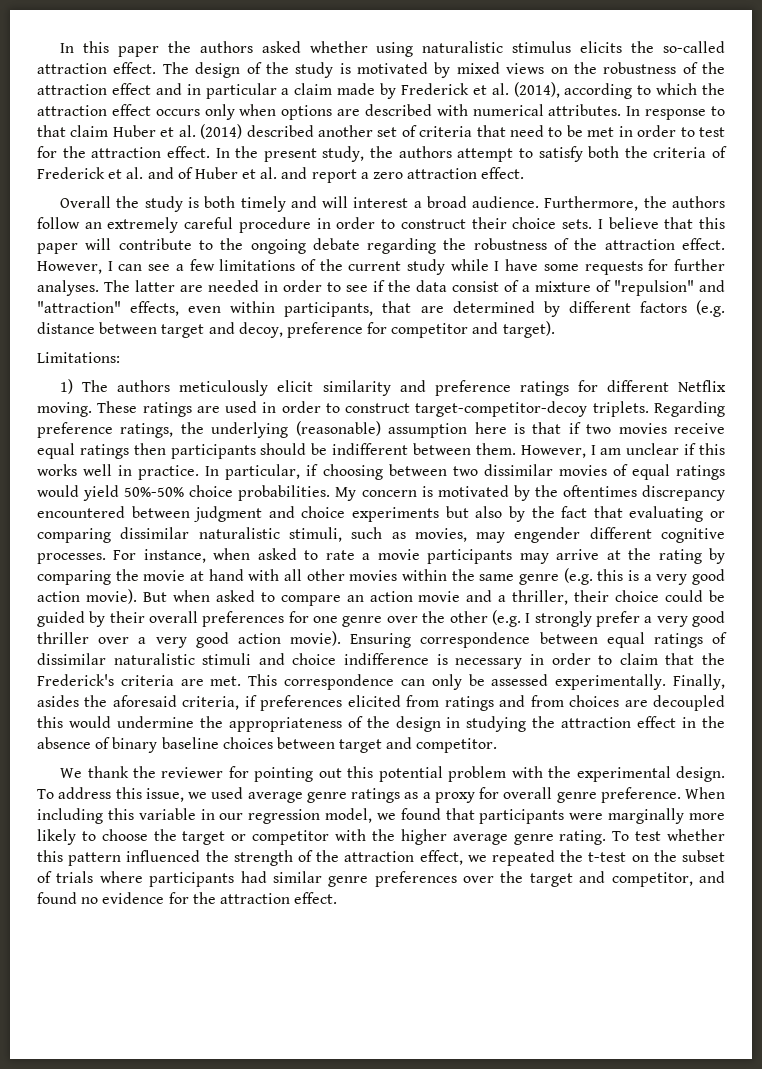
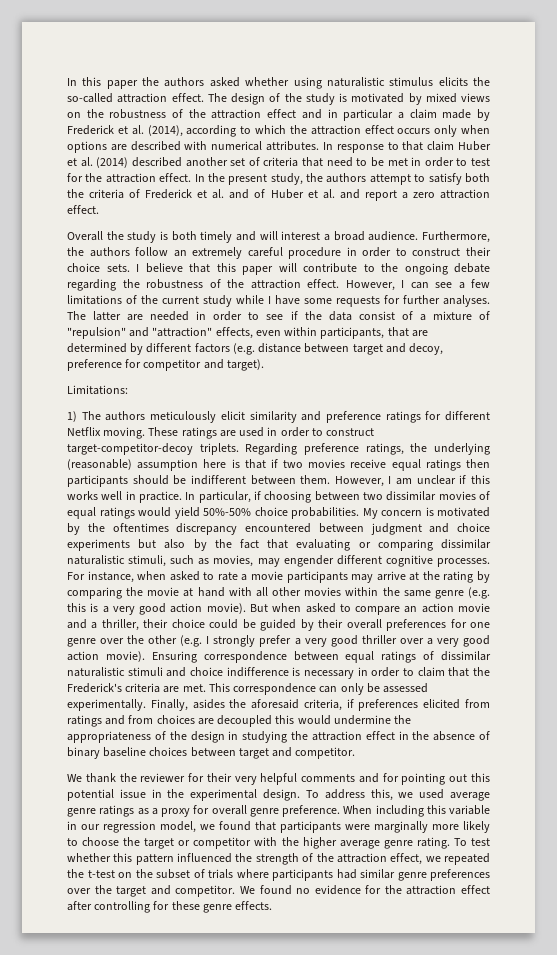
(249, 772) none -> [206,773,399,785] their very helpful comments and for
[448,766,543,782] problem with -> [119,789,162,798] issue in
[115,787,184,802] this issue, -> [370,789,393,801] this,
[611,871,725,887] competitor, and -> [175,885,255,897] competitor. We
[294,892,338,904] effect. -> [460,885,490,894] [67,901,273,913] effect after controlling for these genre effects.

